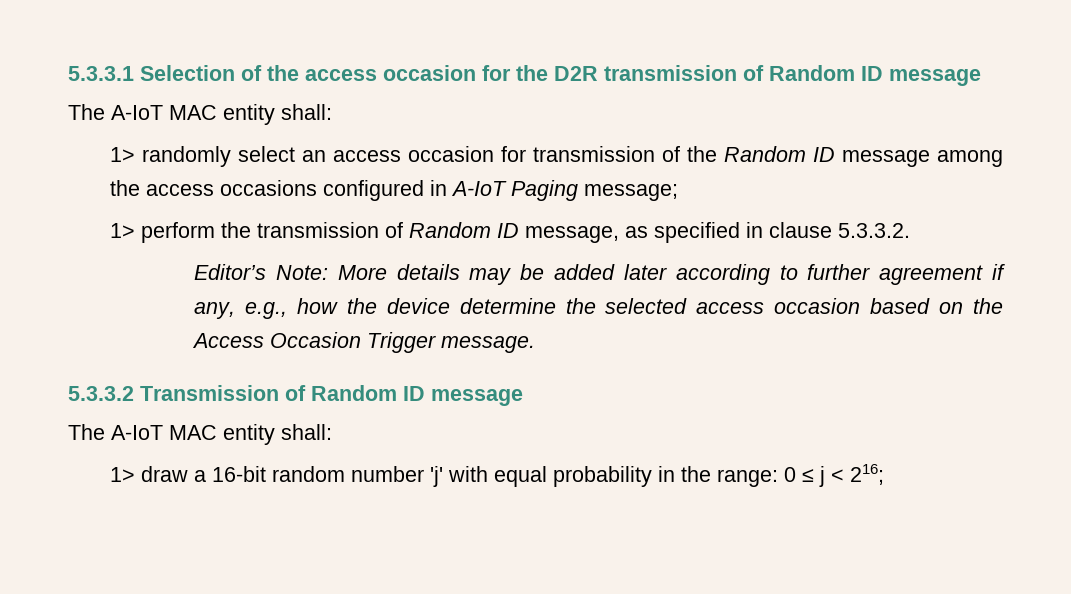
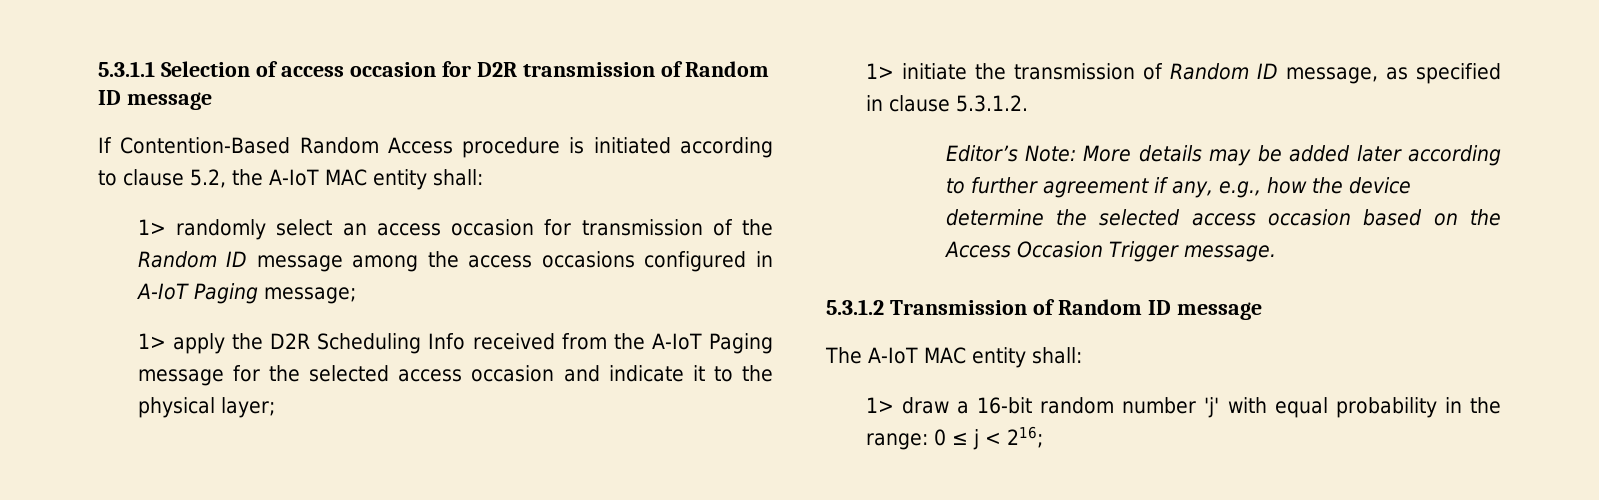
[68,66,134,81] 5.3.3.1 -> [98,61,155,77] 5.3.1.1
[267,65,548,81] the access occasion for the -> [280,61,471,77] access occasion for
[68,104,105,120] The -> [98,137,774,158] [98,169,263,188] If Contention-Based Random Access procedure is initiated according to clause 5.2, the
[141,222,216,243] perform -> [172,333,774,354] [137,365,774,386] [137,397,275,418] [865,63,967,80] apply the D2R Scheduling Info received from the A-IoT Paging message for the selected access occasion and indicate it to the physical layer; // 1> initiate
[838,223,911,238] 5.3.3.2. -> [955,95,1028,112] 5.3.1.2.
[68,386,134,401] 5.3.3.2 -> [826,299,884,315] 5.3.1.2

